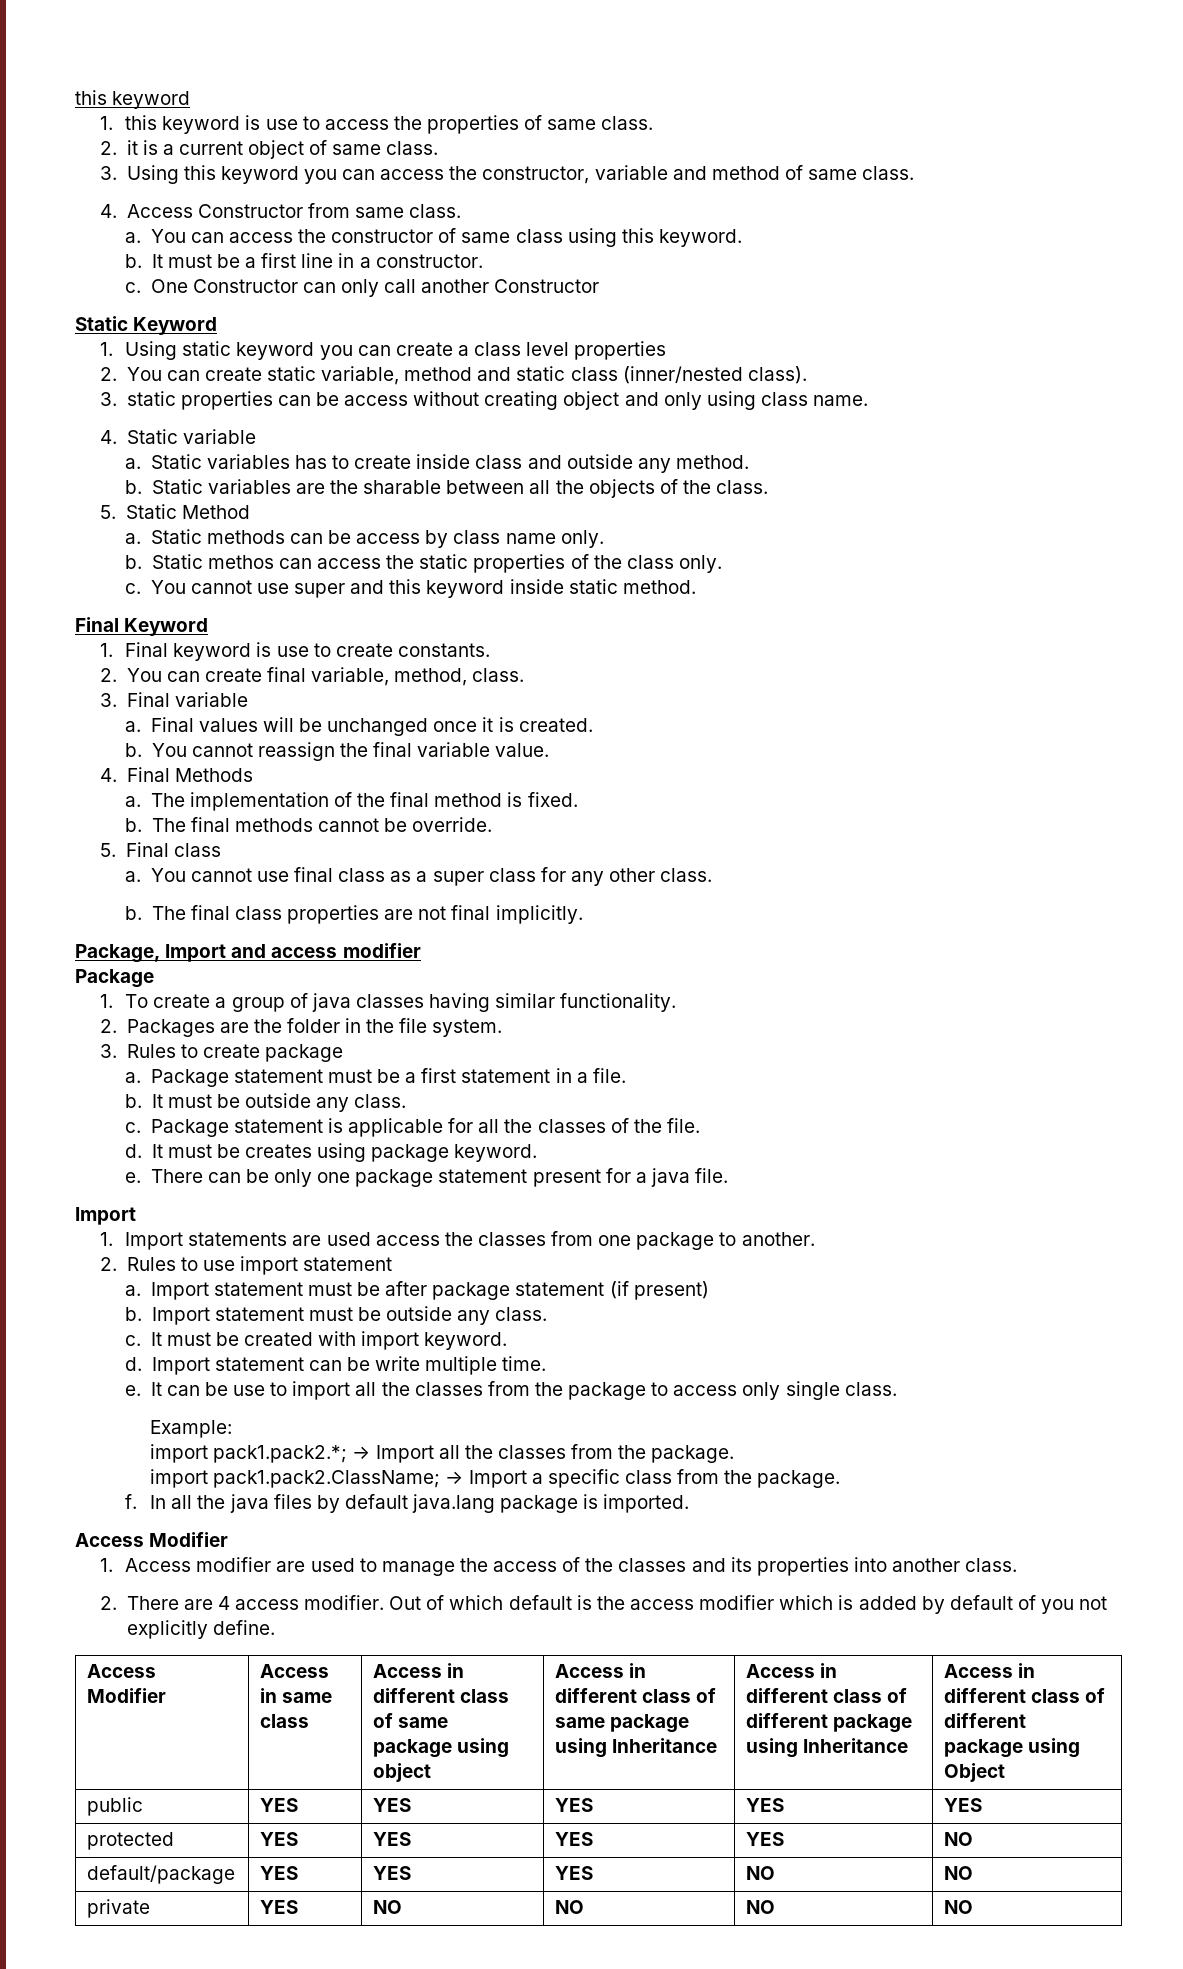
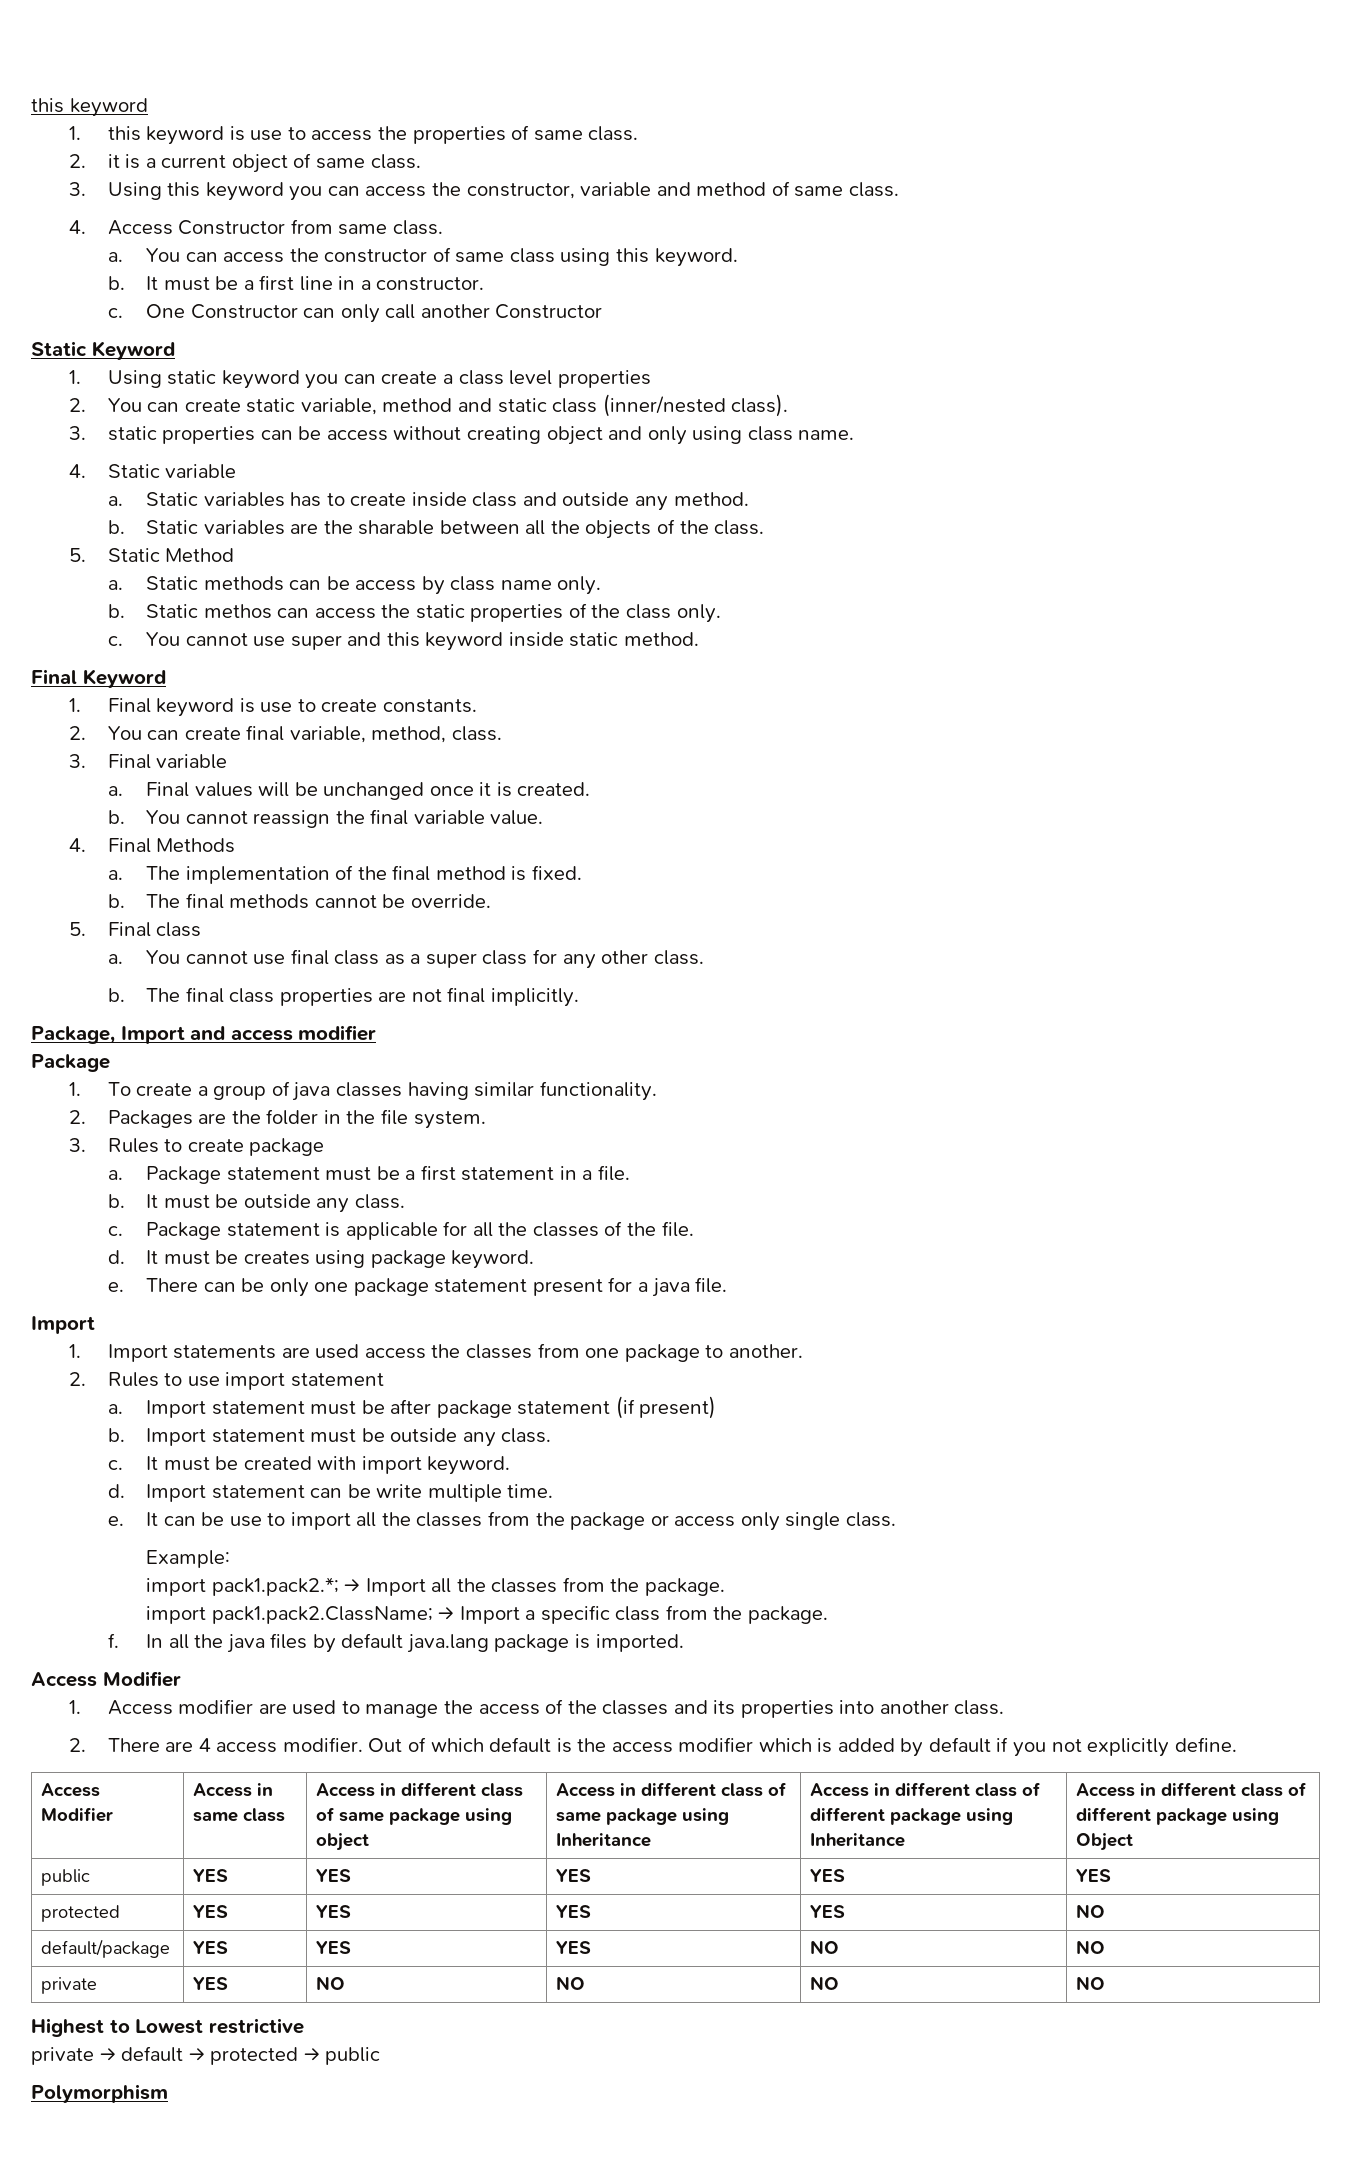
[651,1382,669,1396] to -> [650,1515,669,1526] or
[1017,1595,1036,1610] of -> [996,1737,1009,1752] if
(974, 1907) none -> [31,2018,304,2037] [31,2046,381,2065] [31,2084,168,2103] // Highest to Lowest restrictive // private → default → protected → public // Polymorphism

